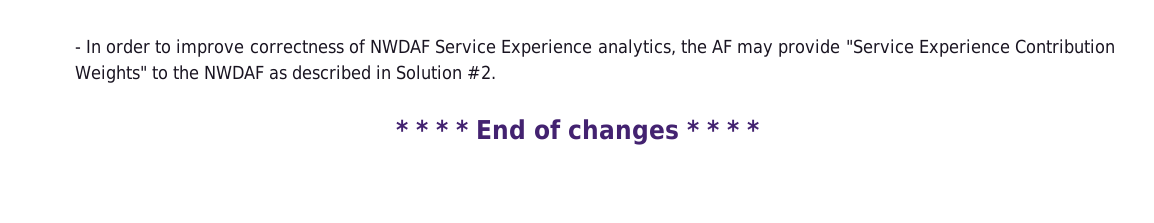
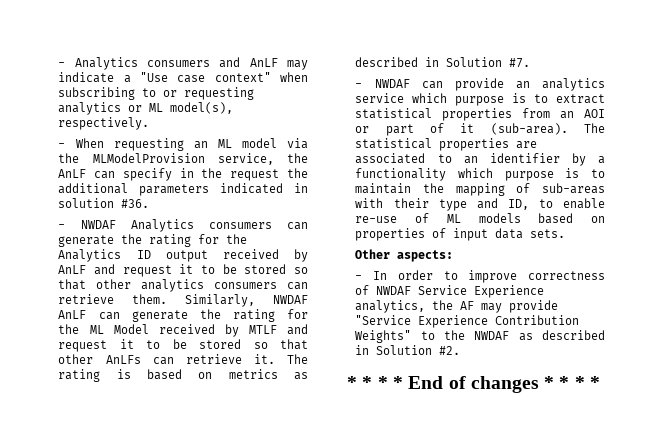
[74,47,81,53] - -> [58,57,308,70] [58,72,308,83] [58,87,255,100] [58,102,234,115] [58,117,150,130] [58,138,308,151] [58,153,308,165] [58,168,308,181] [58,183,308,196] [58,198,150,208] [58,219,308,232] [58,234,248,247] [58,249,308,262] [58,264,308,277] [58,279,308,292] [58,294,308,307] [58,309,308,322] [58,324,308,337] [58,339,308,352] [58,354,308,365] [58,369,308,382] [355,57,531,68] [355,78,605,91] [355,93,605,106] [355,108,605,121] [355,123,605,136] [355,138,538,151] [355,153,605,166] [355,168,605,181] [355,183,605,196] [355,198,605,211] [355,213,605,224] [355,228,566,241] [355,249,454,262] [355,275,363,280] - Analytics consumers and AnLF may indicate a "Use case context" when subscribing to or requesting analytics or ML model(s), respectively. // - When requesting an ML model via the MLModelProvision service, the AnLF can specify in the request the additional parameters indicated in solution #36. // - NWDAF Analytics consumers can generate the rating for the Analytics ID output received by AnLF and request it to be stored so that other analytics consumers can retrieve them. Similarly, NWDAF AnLF can generate the rating for the ML Model received by MTLF and request it to be stored so that other AnLFs can retrieve it. The rating is based on metrics as described in Solution #7. // - NWDAF can provide an analytics service which purpose is to extract statistical properties from an AOI or part of it (sub-area). The statistical properties are associated to an identifier by a functionality which purpose is to maintain the mapping of sub-areas with their type and ID, to enable re-use of ML models based on properties of input data sets. // Other aspects: // -

